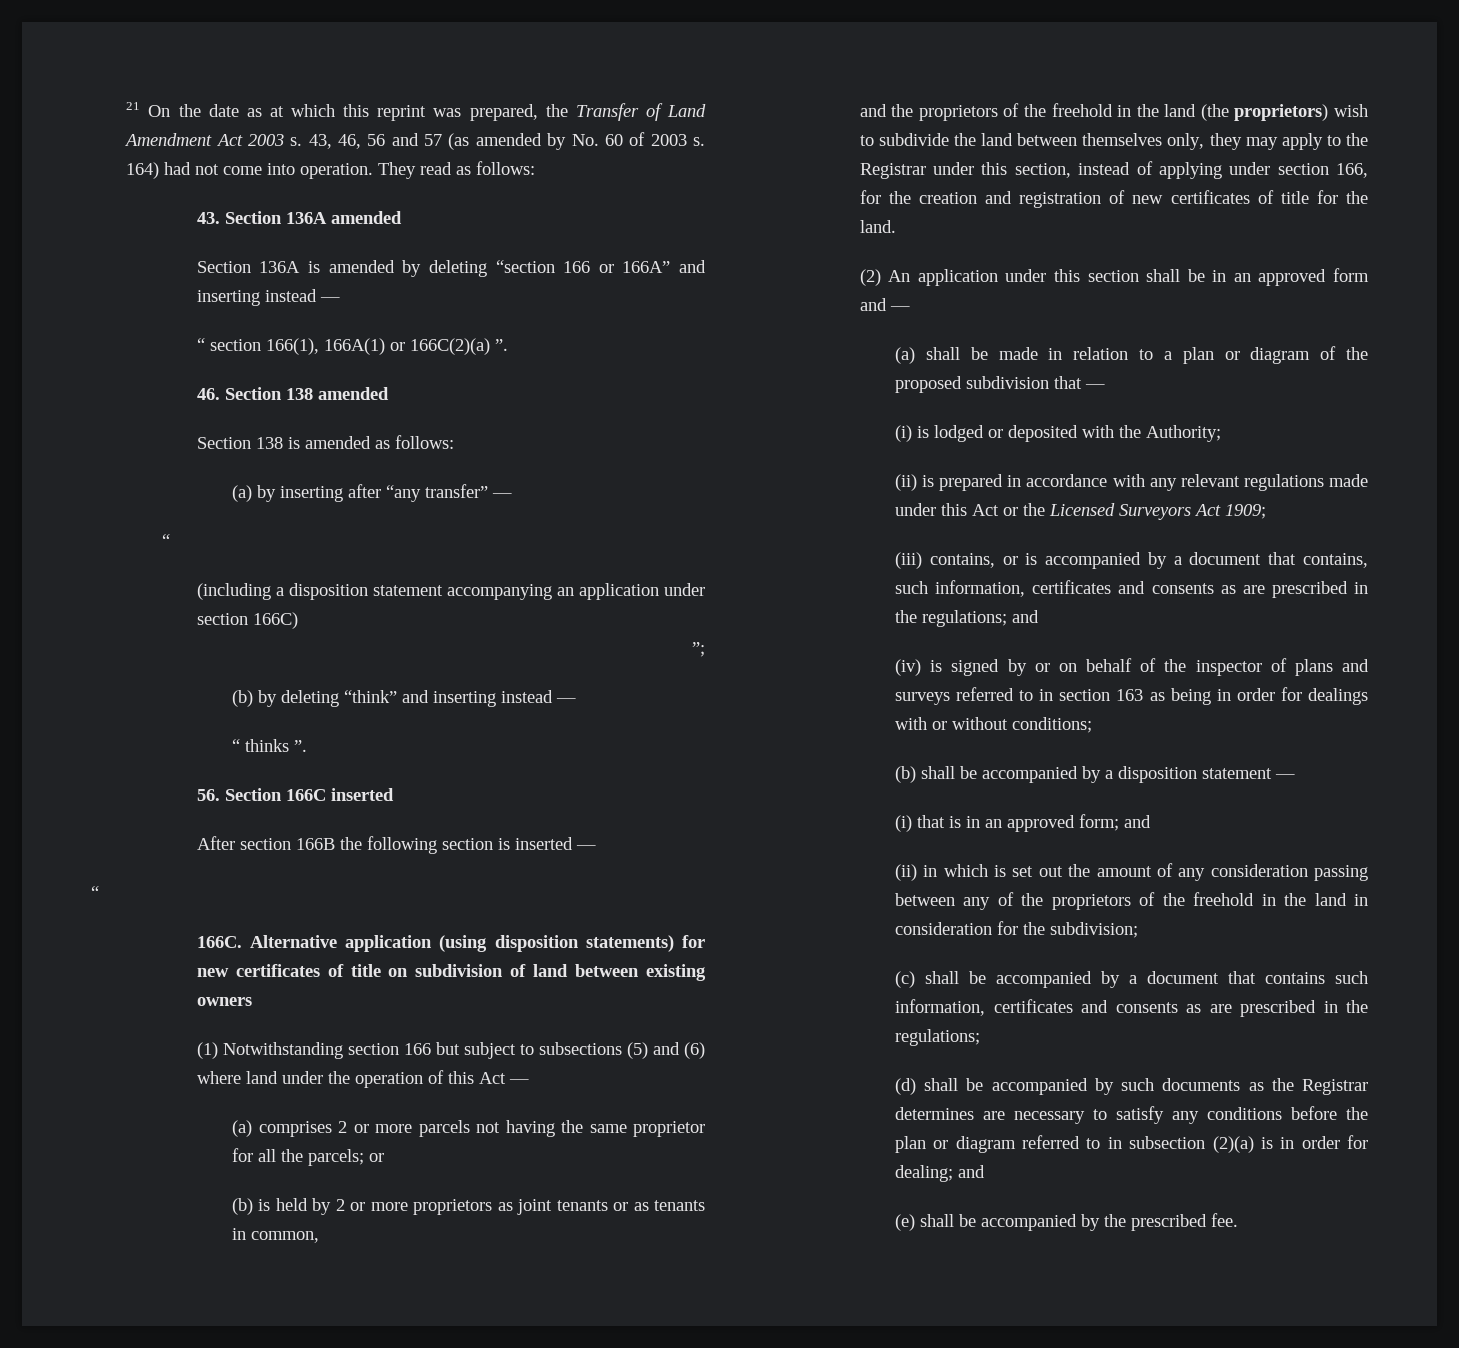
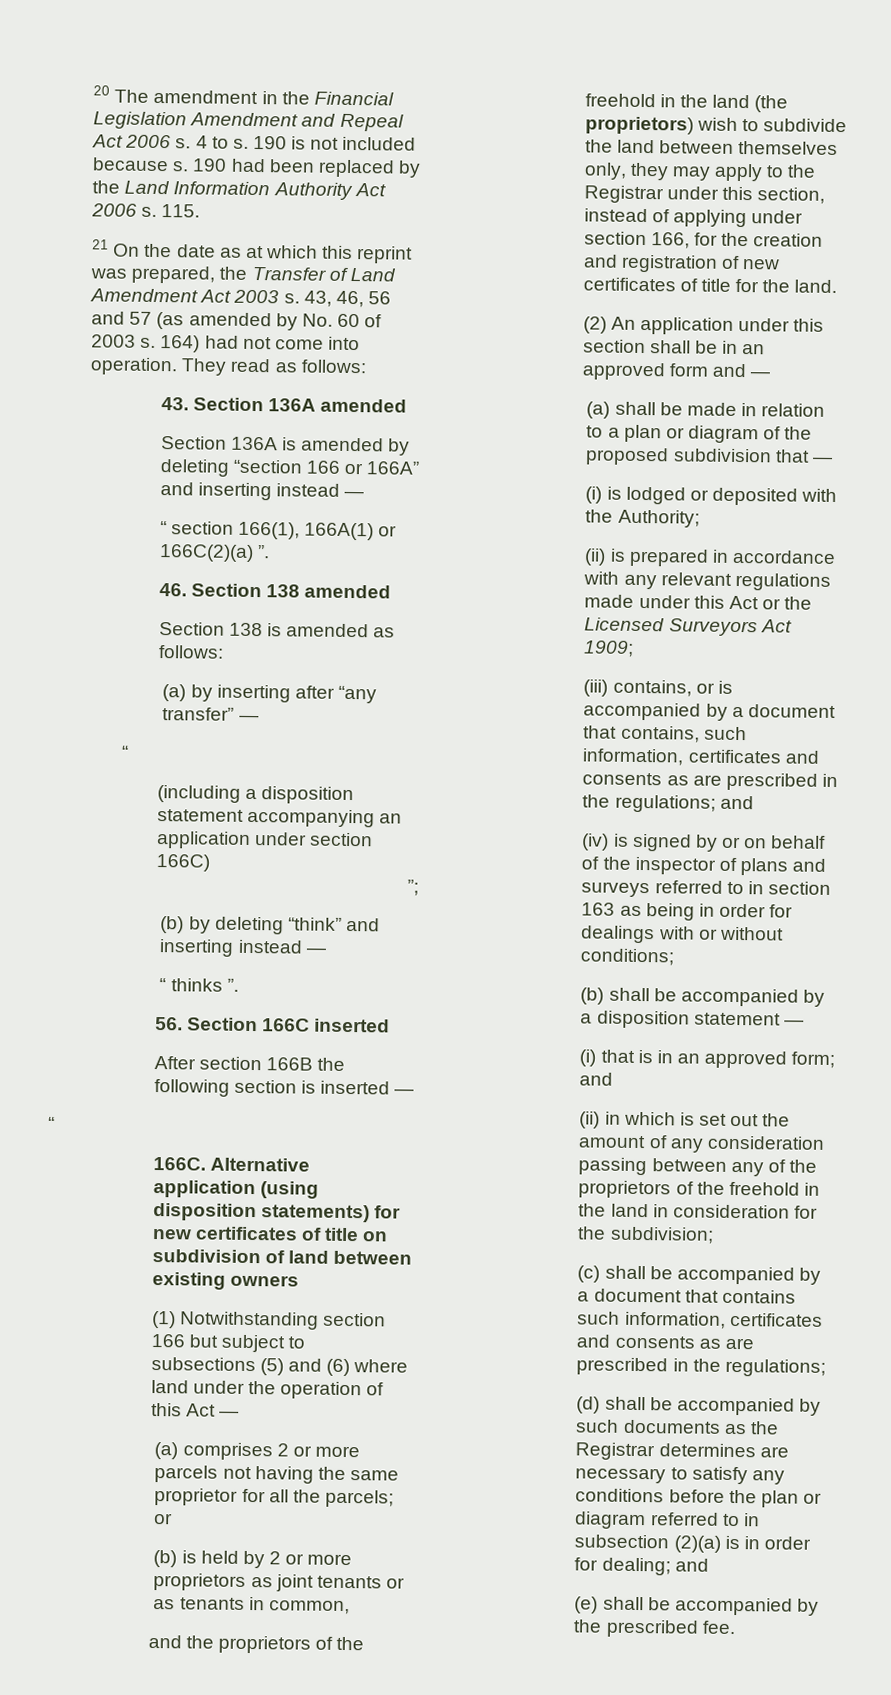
(126, 106) none -> [93,85,394,106] [93,111,404,132] [92,134,417,151] [92,157,422,178] [92,180,386,201] [91,203,201,218] 20 The amendment in the Financial Legislation Amendment and Repeal Act 2006 s. 4 to s. 190 is not included because s. 190 had been replaced by the Land Information Authority Act 2006 s. 115. //

